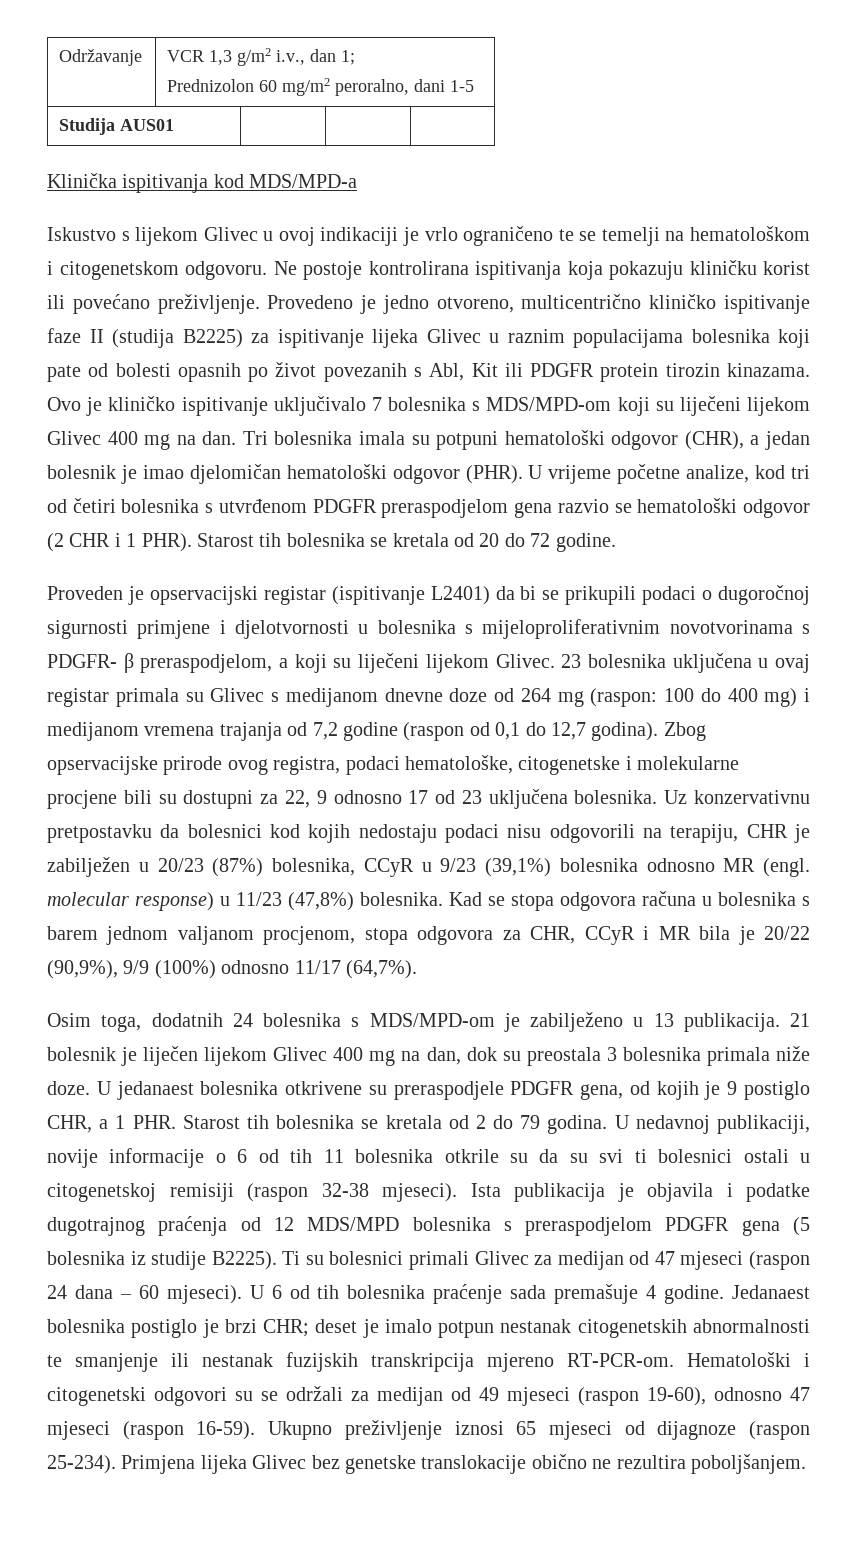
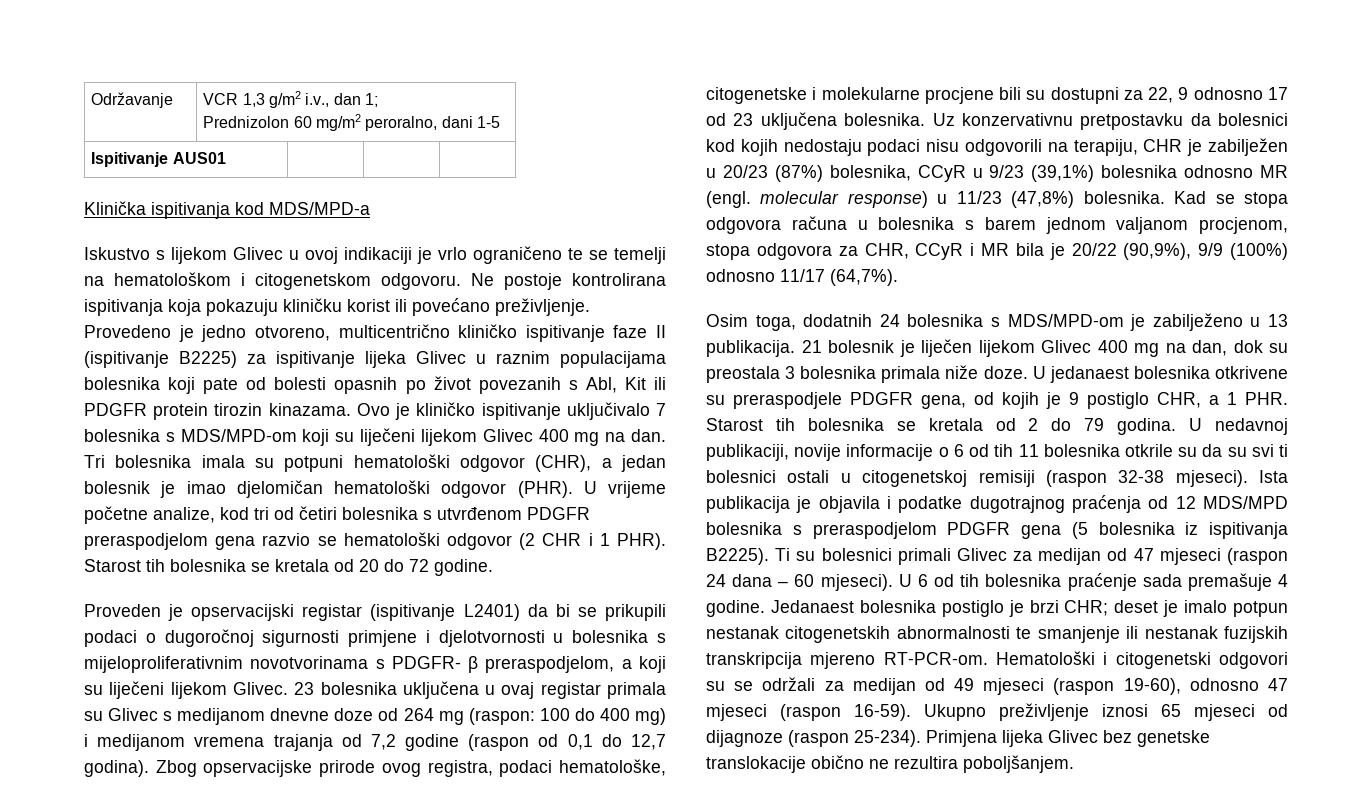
[59,118,116,135] Studija -> [91,152,169,167] Ispitivanje
[111,329,174,348] (studija -> [84,351,169,368] (ispitivanje
[151,1251,207,1270] studije -> [1209,522,1288,539] ispitivanja

